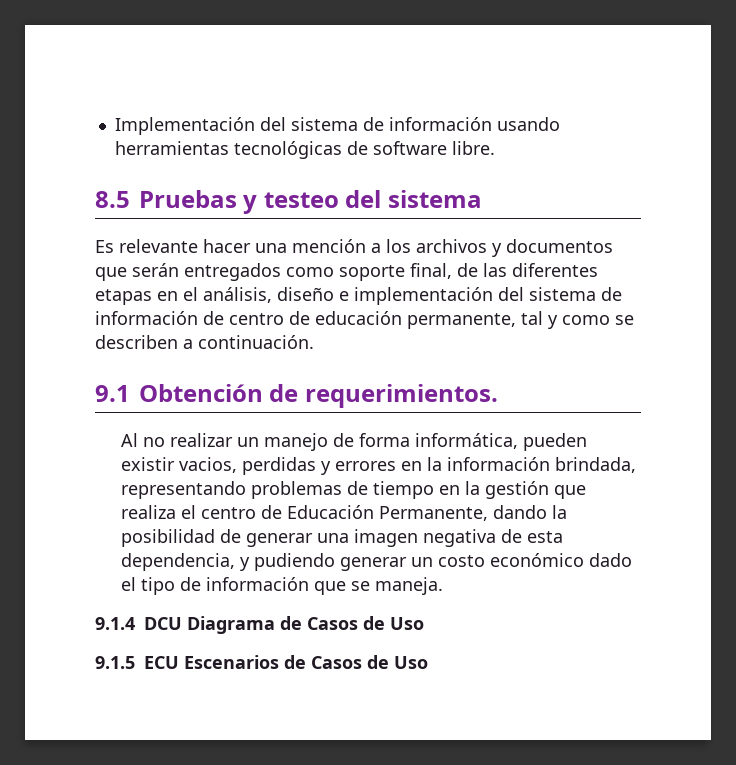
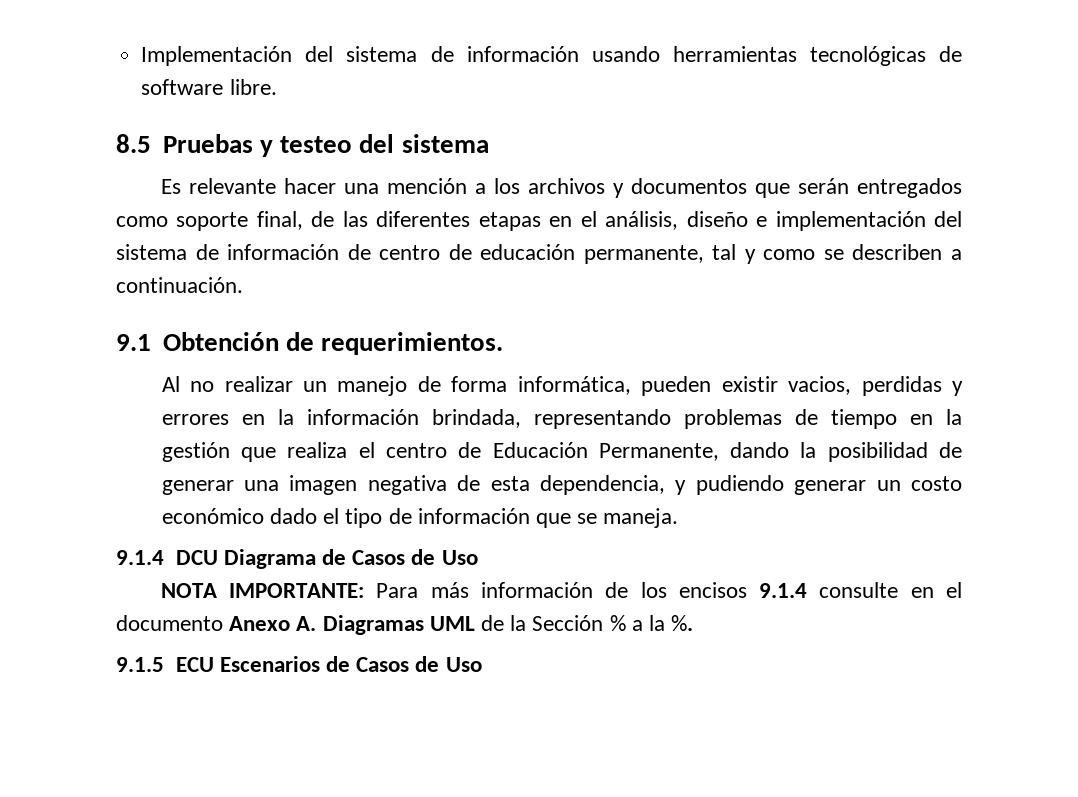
(424, 623) none -> [160,582,962,598] [116,615,694,635] // NOTA IMPORTANTE: Para más información de los encisos 9.1.4 consulte en el documento Anexo A. Diagramas UML de la Sección % a la %.

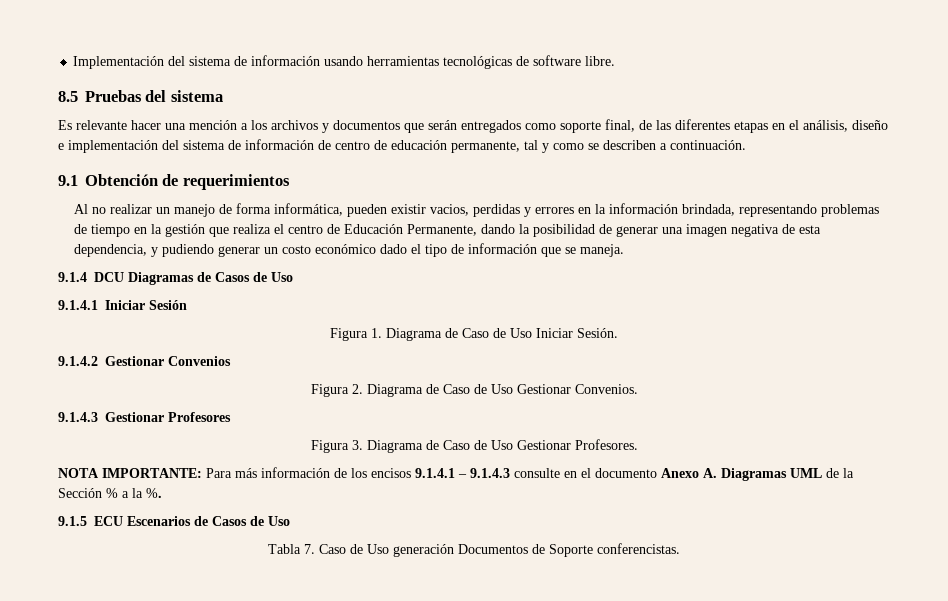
[259,136,353,157] y testeo -> (142, 96) none
[321,332,504,355] requerimientos. -> [182,174,290,190] requerimientos
[223,549,478,569] Diagrama de Casos de Uso -> [128,272,293,285] [58,300,187,310] [330,328,618,341] [58,356,231,366] [310,384,638,397] [58,412,231,422] [310,439,638,453] Diagramas de Casos de Uso // 9.1.4.1 Iniciar Sesión // Figura 1. Diagrama de Caso de Uso Iniciar Sesión. // 9.1.4.2 Gestionar Convenios // Figura 2. Diagrama de Caso de Uso Gestionar Convenios. // 9.1.4.3 Gestionar Profesores // Figura 3. Diagrama de Caso de Uso Gestionar Profesores.
[759,583,808,598] 9.1.4 -> [415,468,510,478] 9.1.4.1 – 9.1.4.3
(482, 664) none -> [268,543,680,557] // Tabla 7. Caso de Uso generación Documentos de Soporte conferencistas.

